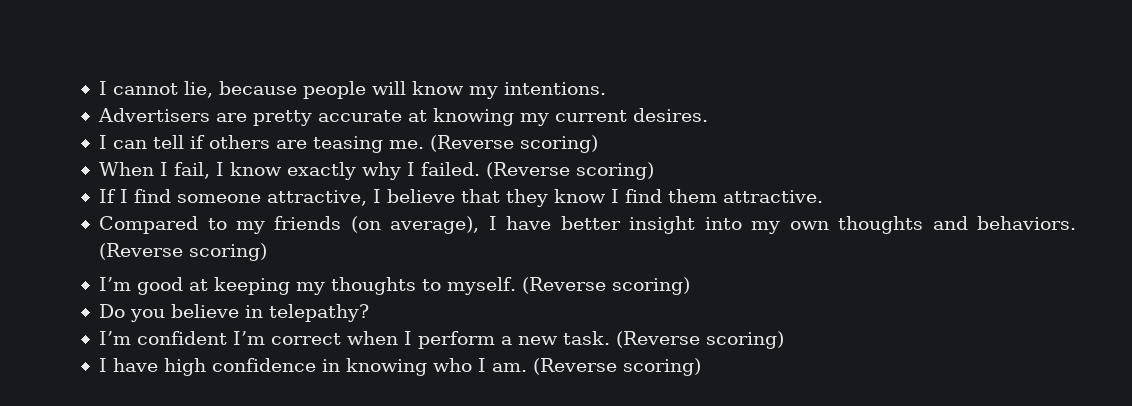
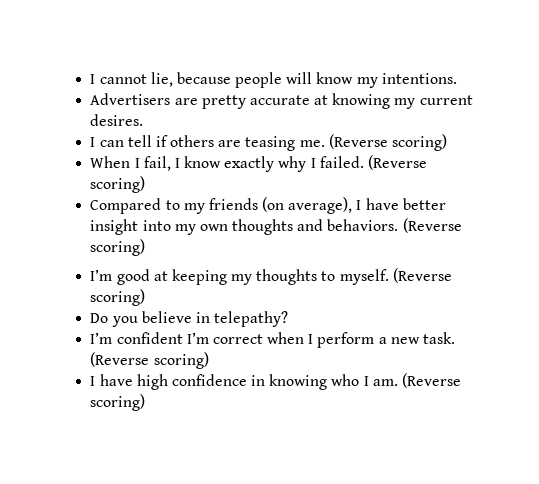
[99,189,824,207] // If I find someone attractive, I believe that they know I find them attractive. -> (146, 184) none

